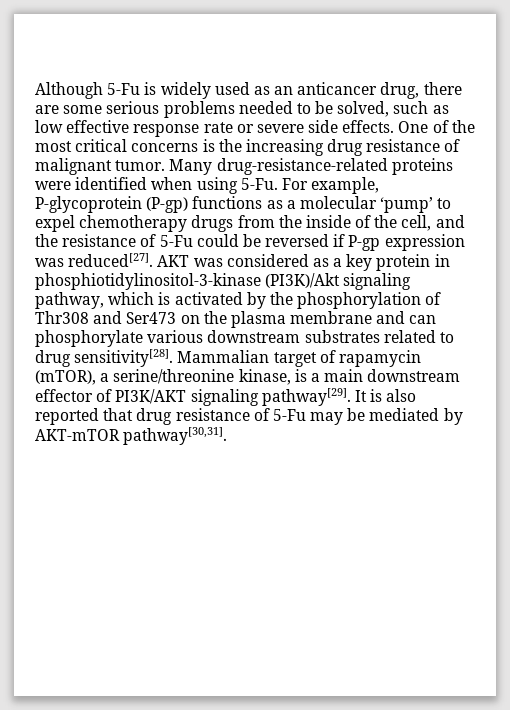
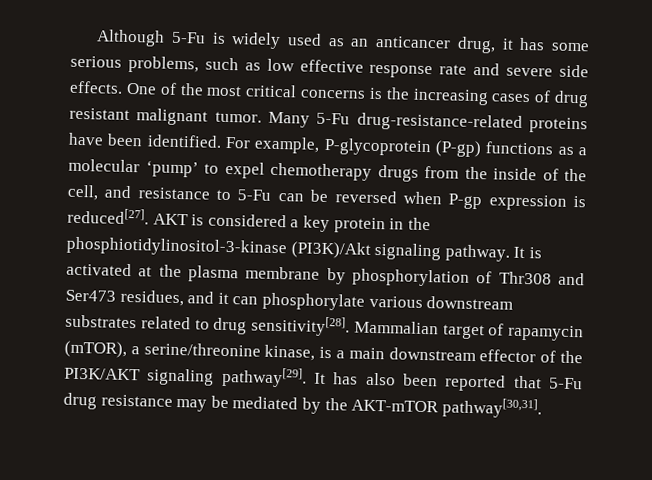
[423,82,462,95] [35,101,390,118] there are some serious problems needed to be solved, -> [501,37,590,52] [70,55,199,74] it has some serious problems,
[236,124,254,133] or -> [473,62,501,76] and
[327,139,461,156] drug resistance of -> [491,90,589,108] [69,107,130,120] cases of drug resistant
(213, 167) none -> [316,112,351,125] 5-Fu
[35,177,278,194] were identified when using 5-Fu. -> [68,132,222,148] have been identified.
[35,234,239,247] the resistance of 5-Fu could -> [137,187,304,202] resistance to 5-Fu can
[333,234,346,247] if -> [402,191,442,205] when
[35,258,64,267] was -> [573,196,587,208] is
[193,254,329,267] was considered as -> [191,213,287,228] is considered
(450, 260) none -> [407,217,431,231] the
[35,292,293,309] pathway, which is activated by the -> [444,244,542,262] [66,262,346,285] pathway. It is activated at the plasma membrane by
[180,311,406,328] on the plasma membrane and -> [119,289,229,307] residues, and it
(113, 395) none -> [560,350,584,364] the
[370,389,417,402] is also -> [333,372,438,387] has also been
[136,408,306,425] drug resistance of 5-Fu -> [548,377,583,390] [63,392,173,410] 5-Fu drug resistance
(463, 416) none -> [324,398,348,411] the

